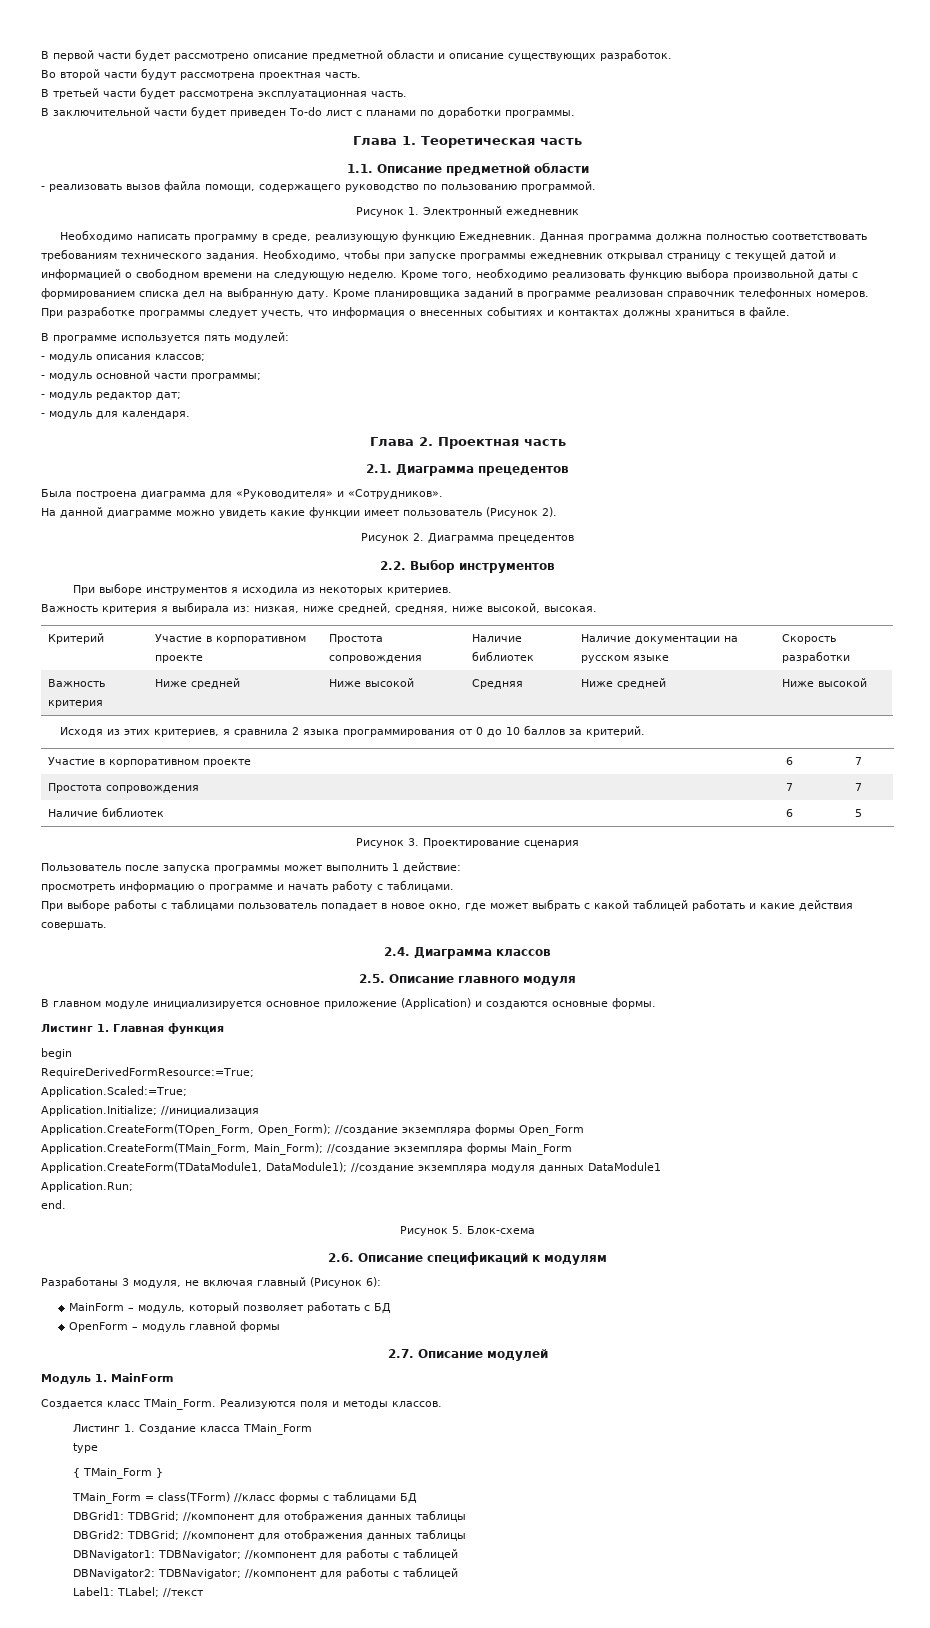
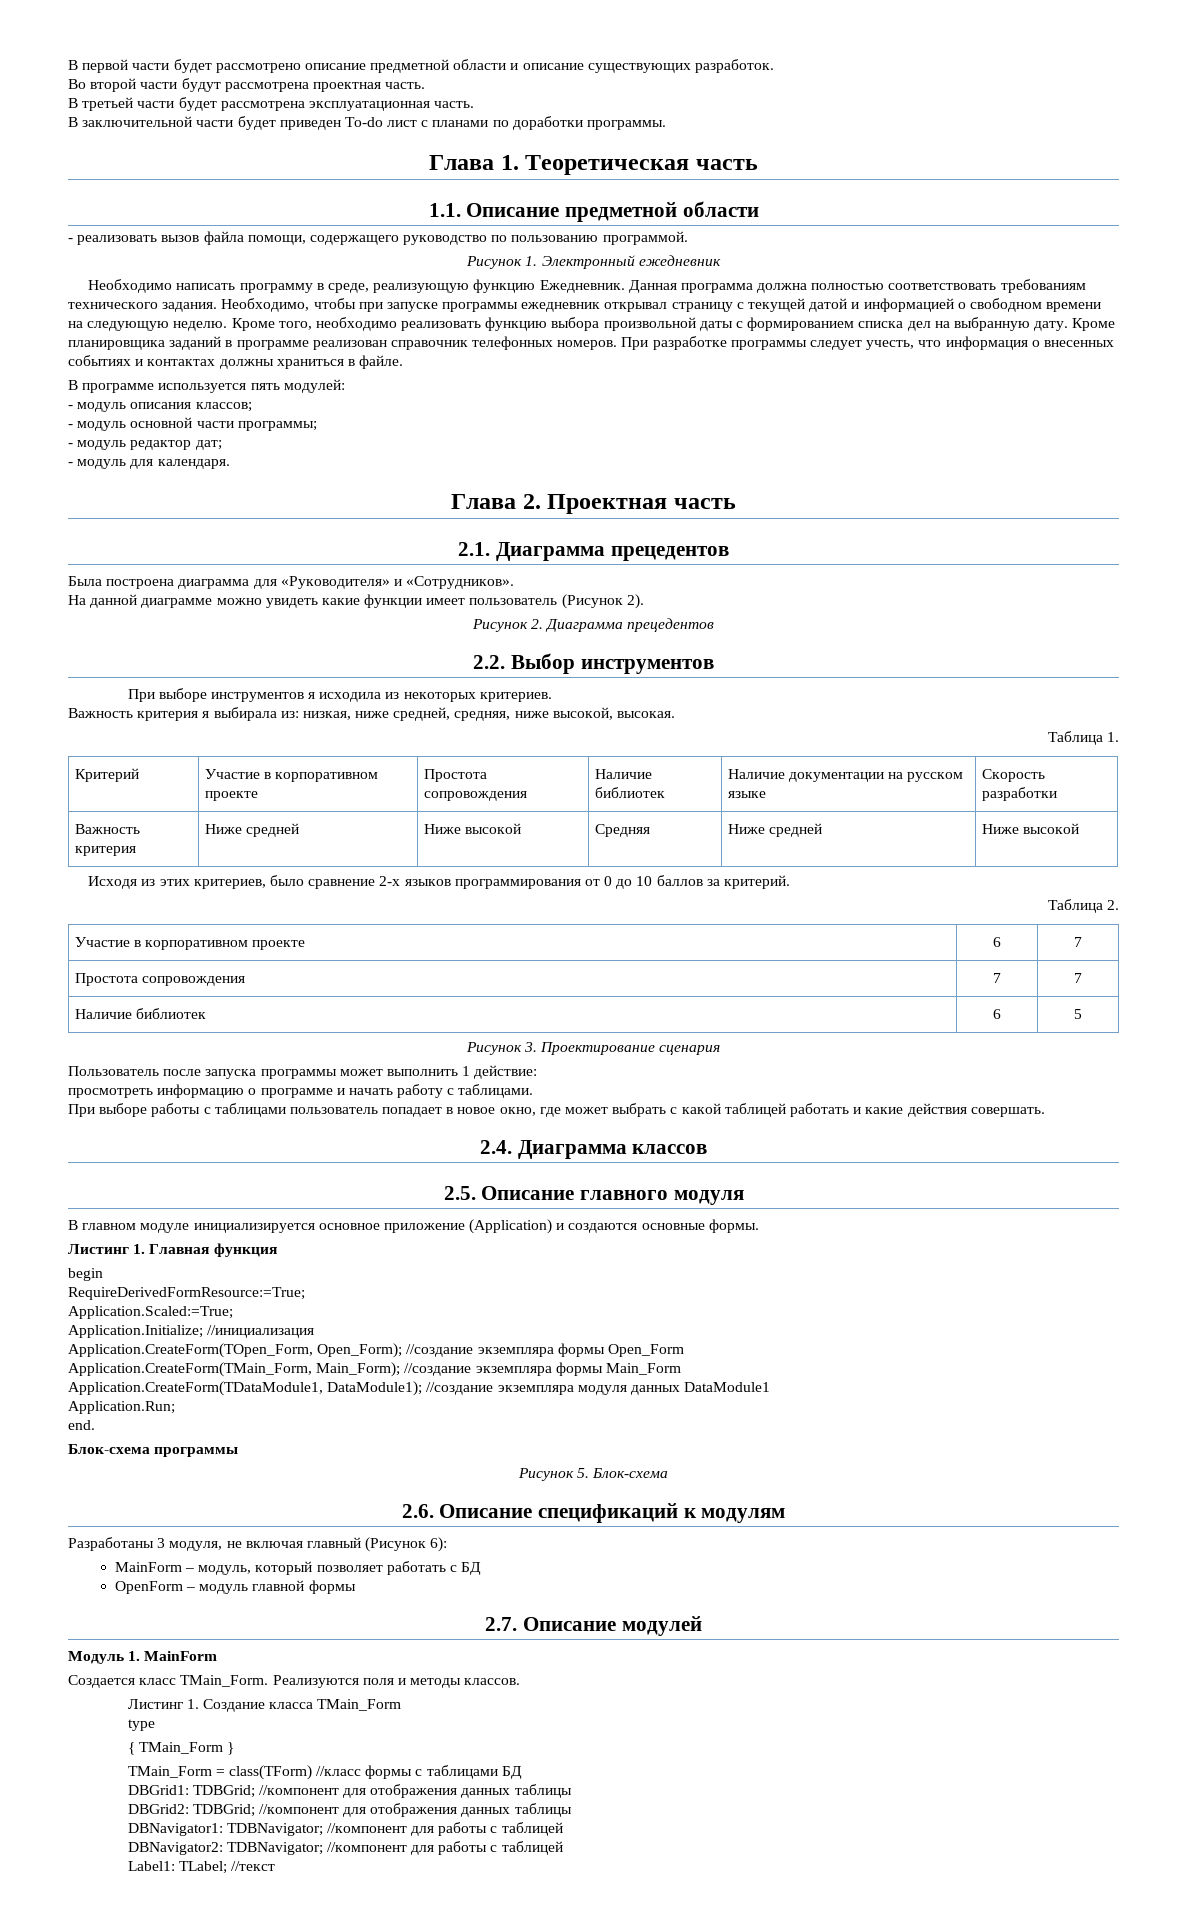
(597, 609) none -> [1047,731,1119,745] // Таблица 1.
[223,727,340,737] я сравнила 2 языка -> [270,875,451,889] было сравнение 2-х языков
(646, 731) none -> [1047,899,1119,913] // Таблица 2.
(66, 1204) none -> [68,1444,239,1457] // Блок-схема программы

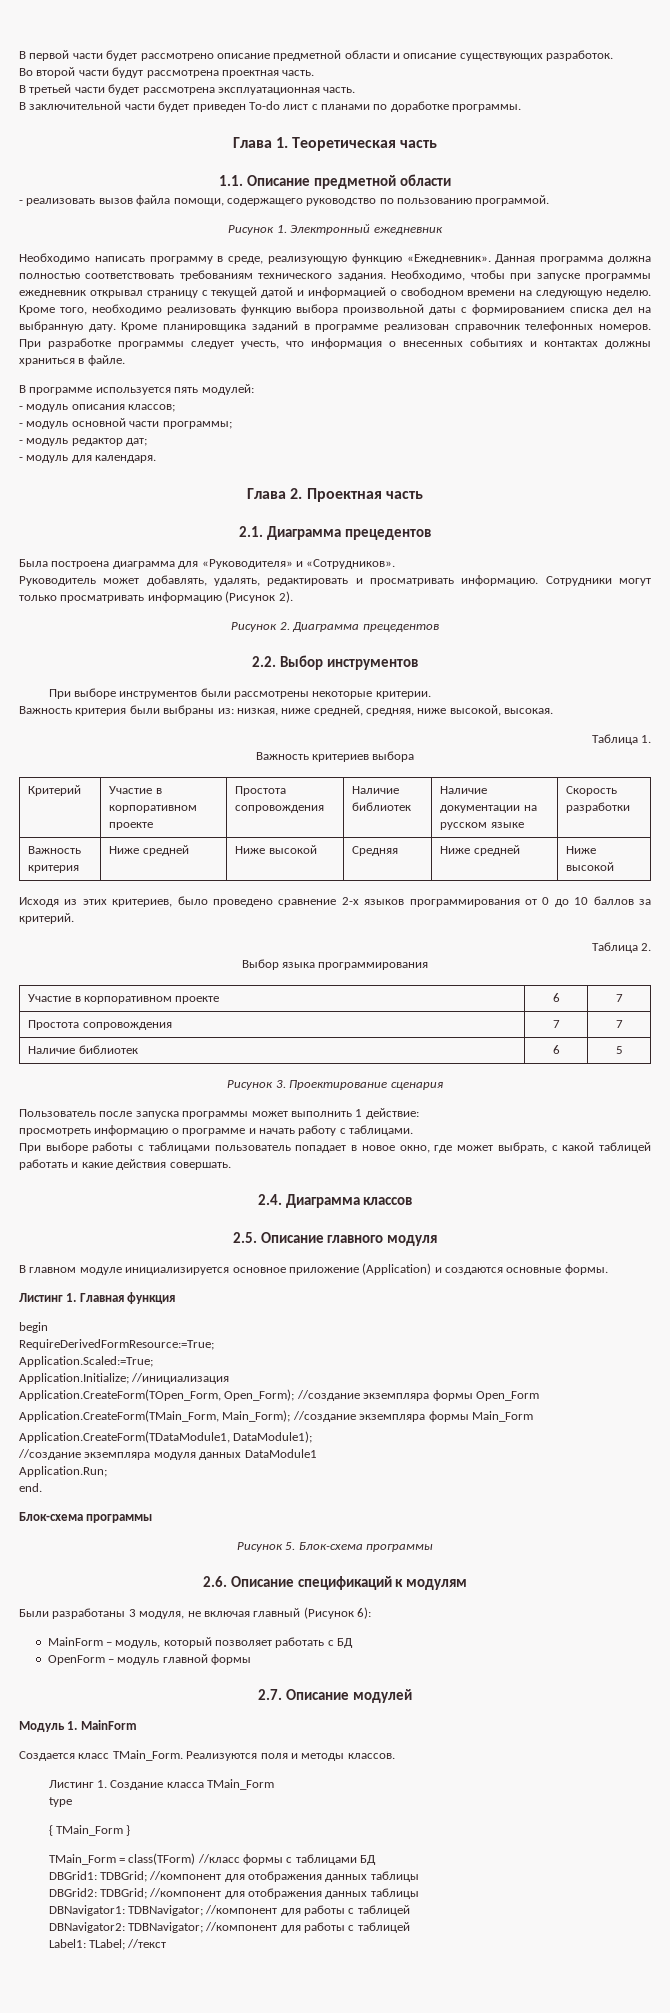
[512,116,583,130] доработки -> [390,101,449,112] доработке
[539,280,625,293] Ежедневник. -> [406,254,491,264] «Ежедневник».
[68,594,558,608] На данной диаграмме можно увидеть какие функции имеет пользователь -> [19,575,651,586] [19,592,222,603] Руководитель может добавлять, удалять, редактировать и просматривать информацию. Сотрудники могут только просматривать информацию
[308,692,552,702] [68,707,277,721] я исходила из некоторых критериев. // Важность критерия я выбирала -> [200,688,431,699] [19,705,215,716] были рассмотрены некоторые критерии. // Важность критерия были выбраны
(1119, 737) none -> [255,751,415,762] // Важность критериев выбора
(305, 880) none -> [213,899,273,907] проведено
(1119, 905) none -> [241,959,429,970] // Выбор языка программирования
[612,1103,667,1117] выбрать -> [497,1142,547,1153] выбрать,
(423, 1388) none -> (313, 1437) //
(669, 1473) none -> [366,1544,434,1552] программы
[68,1537,154,1551] Разработаны -> [19,1608,126,1619] Были разработаны

